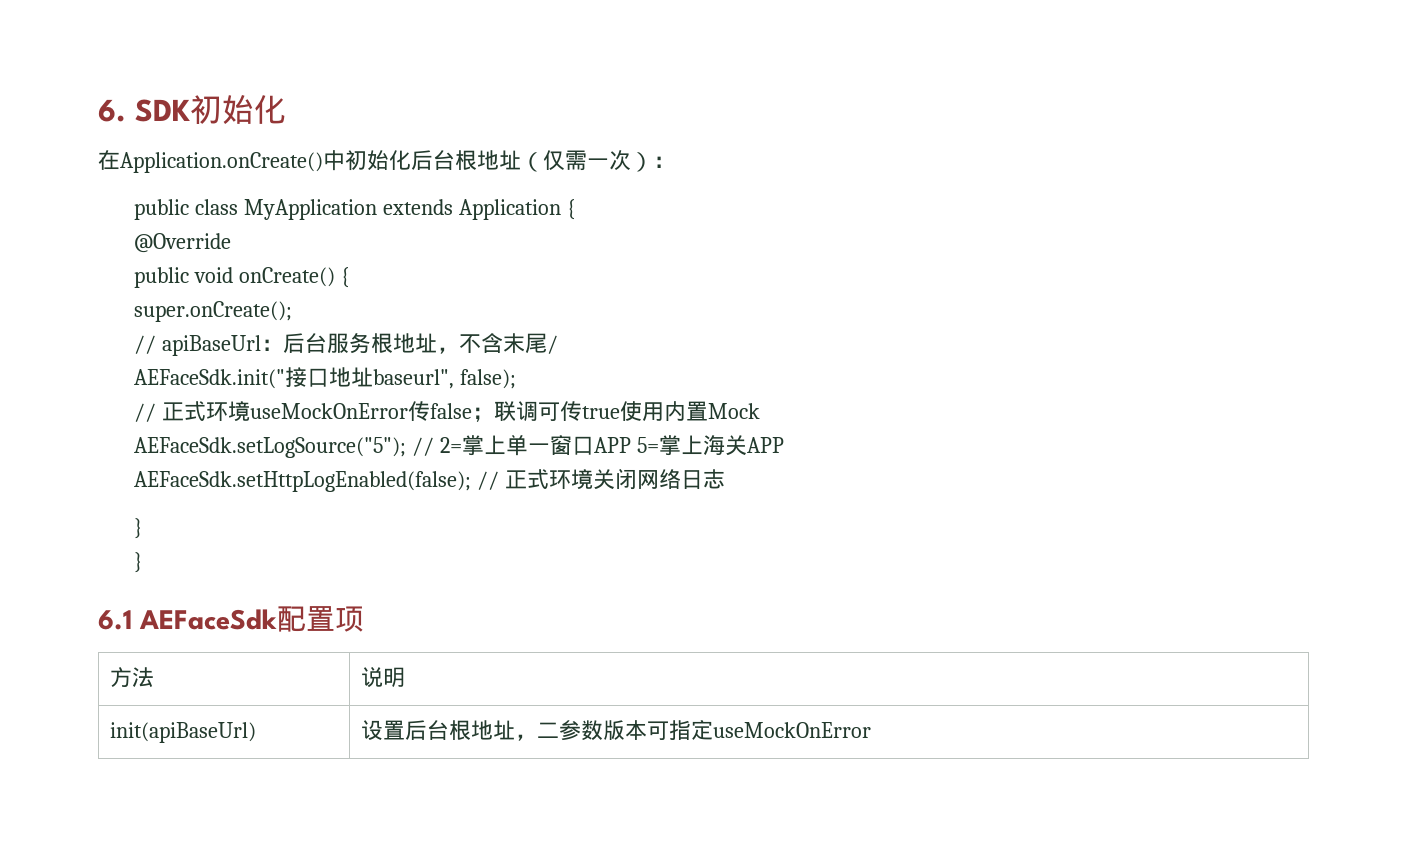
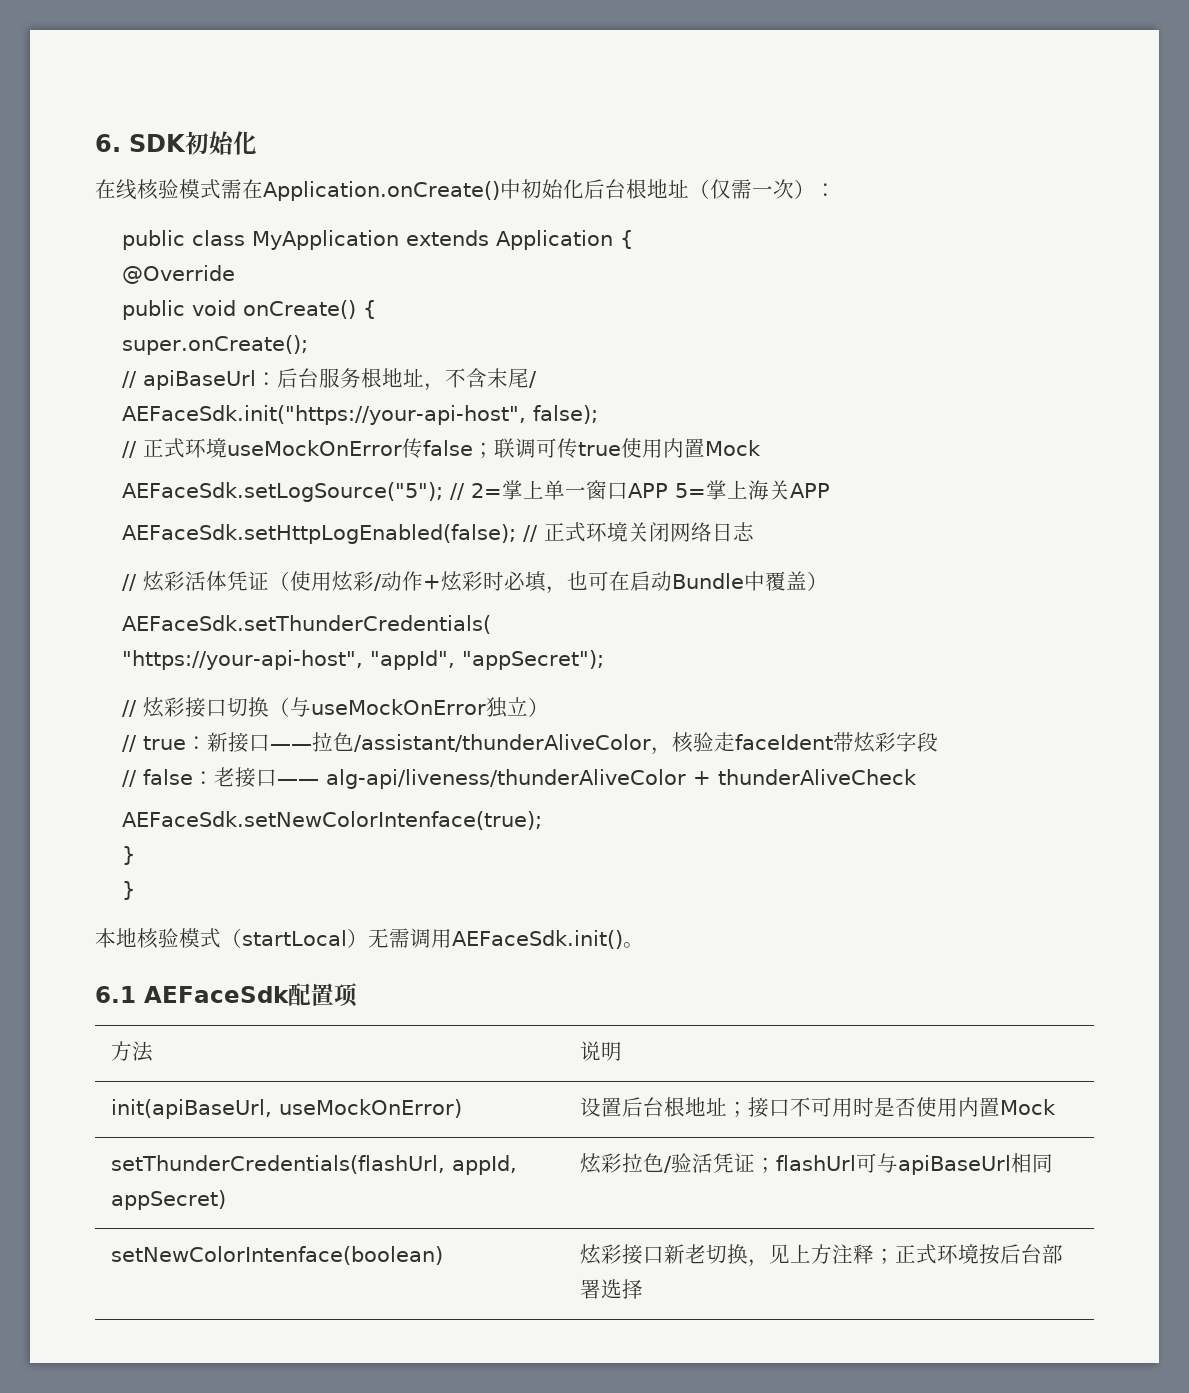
(120, 160) none -> [116,179,263,200] 线核验模式需在
[134,367,455,389] AEFaceSdk.init("接口地址baseurl", -> [121,405,526,425] AEFaceSdk.init("https://your-api-host",
[134,518,144,539] [134,552,144,573] } // } -> [121,571,828,594] [121,615,491,634] [121,650,604,670] [121,697,549,718] [121,732,938,755] [121,767,917,789] [121,811,542,830] [121,846,135,865] [121,881,135,900] [95,928,644,949] // 炫彩活体凭证（使用炫彩/动作+炫彩时必填，也可在启动Bundle中覆盖） // AEFaceSdk.setThunderCredentials( // "https://your-api-host", "appId", "appSecret"); // // 炫彩接口切换（与useMockOnError独立） // // true：新接口——拉色/assistant/thunderAliveColor，核验走faceIdent带炫彩字段 // // false：老接口—— alg-api/liveness/thunderAliveColor + thunderAliveCheck // AEFaceSdk.setNewColorIntenface(true); // } // } // 本地核验模式（startLocal）无需调用AEFaceSdk.init()。
[109,722,256,743] init(apiBaseUrl) -> [110,1099,462,1119] init(apiBaseUrl, useMockOnError)
[514,720,871,741] ，二参数版本可指定useMockOnError -> [726,1097,1056,1118] [110,1155,517,1175] [110,1190,226,1210] [579,1153,1053,1175] [110,1246,443,1265] [579,1244,1063,1267] [579,1279,643,1299] ；接口不可用时是否使用内置Mock // setThunderCredentials(flashUrl, appId, appSecret) | 炫彩拉色/验活凭证；flashUrl可与apiBaseUrl相同 // setNewColorIntenface(boolean) | 炫彩接口新老切换，见上方注释；正式环境按后台部署选择

